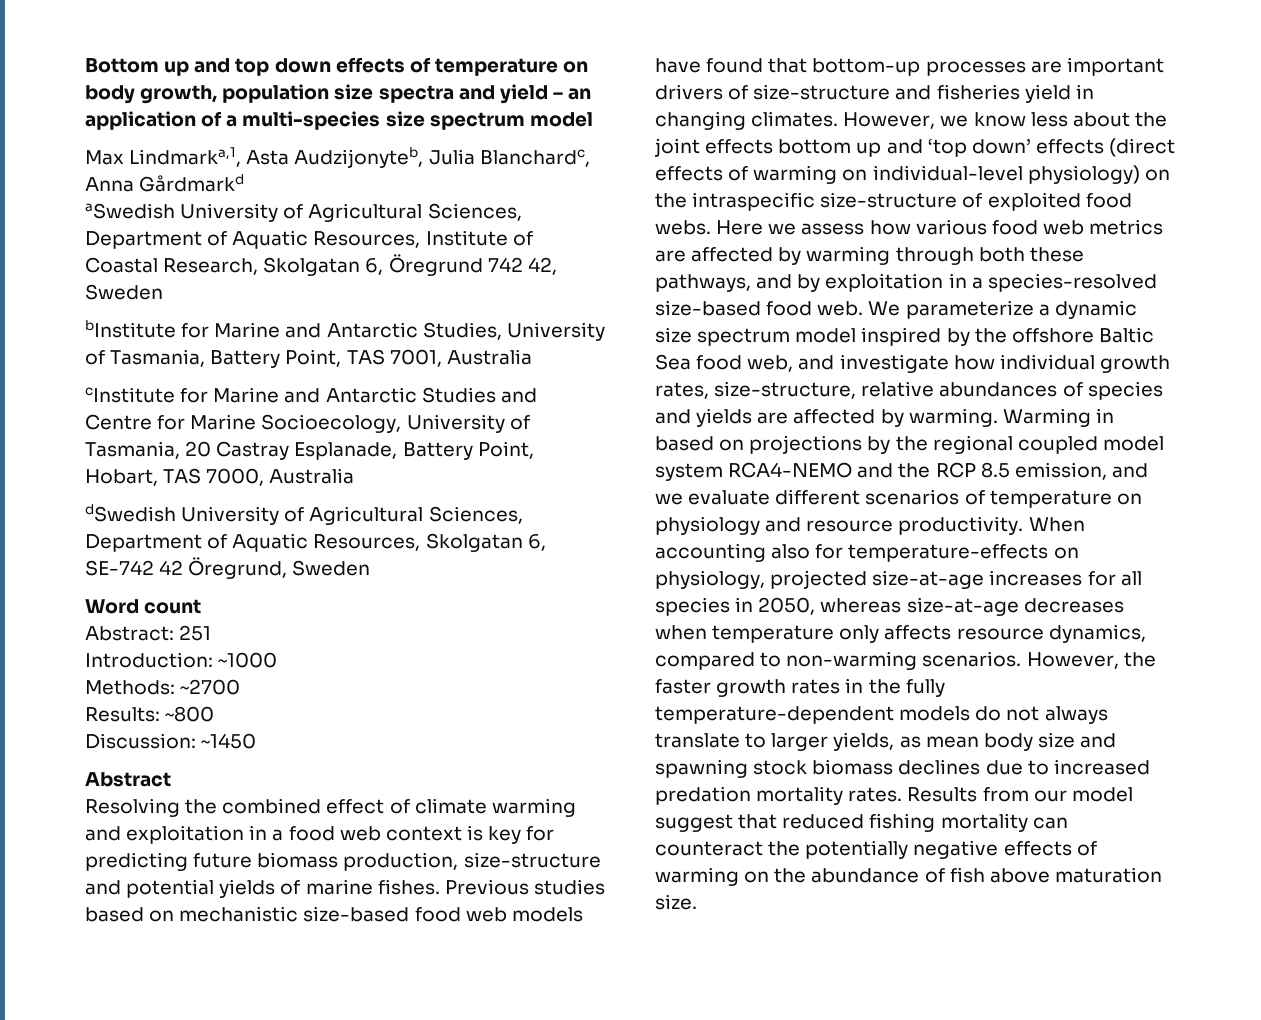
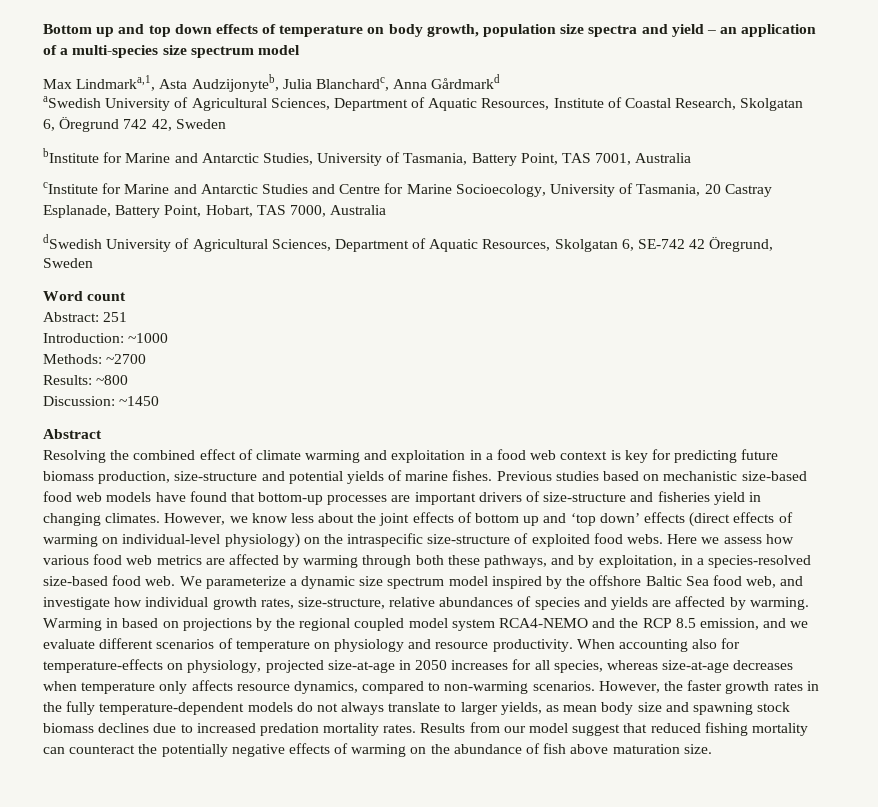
(774, 146) none -> [457,512,472,523] of
[825,273,944,292] exploitation -> [598,555,677,568] exploitation,
(985, 579) none -> [398,660,448,670] in 2050
[655,597,816,616] species in 2050, -> [553,660,603,673] species,

